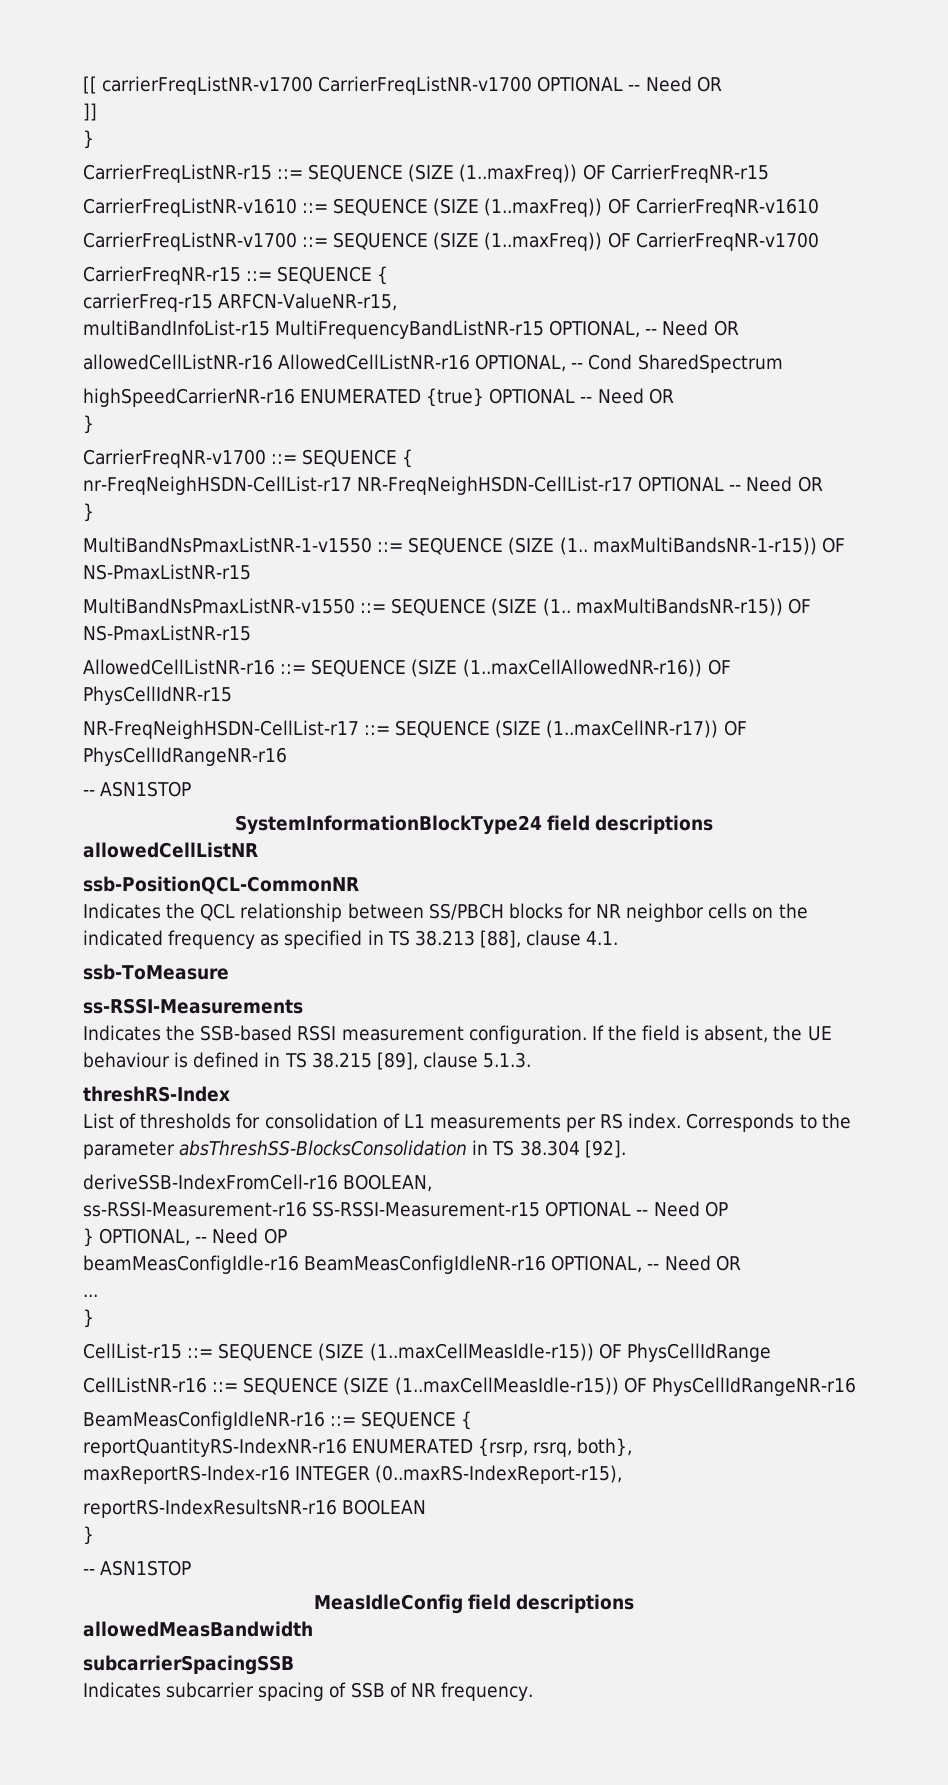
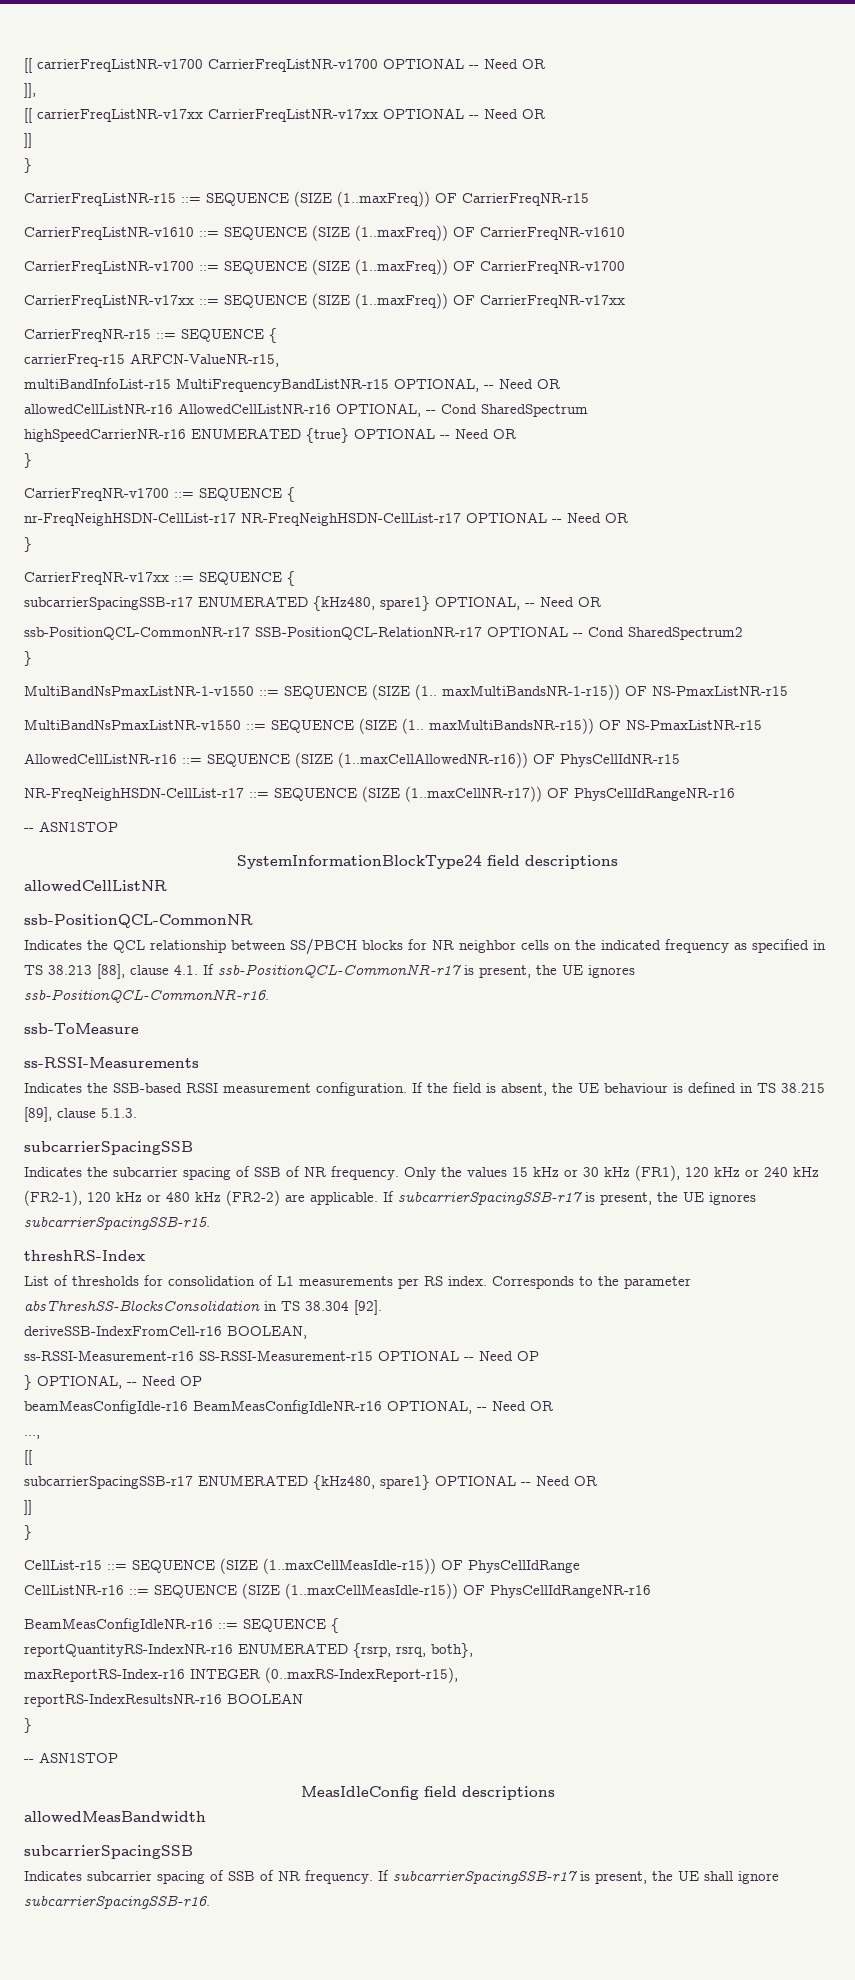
(722, 84) none -> [24,83,36,98] [24,108,545,123] // ]], // [[ carrierFreqListNR-v17xx CarrierFreqListNR-v17xx OPTIONAL -- Need OR
(819, 241) none -> [24,293,625,309] // CarrierFreqListNR-v17xx ::= SEQUENCE (SIZE (1..maxFreq)) OF CarrierFreqNR-v17xx
(94, 512) none -> [24,571,295,586] [24,596,601,611] [24,626,743,640] [24,651,32,666] // CarrierFreqNR-v17xx ::= SEQUENCE { // subcarrierSpacingSSB-r17 ENUMERATED {kHz480, spare1} OPTIONAL, -- Need OR // ssb-PositionQCL-CommonNR-r17 SSB-PositionQCL-RelationNR-r17 OPTIONAL -- Cond SharedSpectrum2 // }
(619, 938) none -> [203,964,635,978] [24,989,269,1003] If ssb-PositionQCL-CommonNR-r17 is present, the UE ignores ssb-PositionQCL-CommonNR-r16.
(532, 1060) none -> [24,1141,193,1155] [24,1165,819,1181] [24,1190,756,1206] [24,1216,210,1230] // subcarrierSpacingSSB // Indicates the subcarrier spacing of SSB of NR frequency. Only the values 15 kHz or 30 kHz (FR1), 120 kHz or 240 kHz (FR2-1), 120 kHz or 480 kHz (FR2-2) are applicable. If subcarrierSpacingSSB-r17 is present, the UE ignores subcarrierSpacingSSB-r15.
[83,1294,98,1297] ... -> [24,1435,40,1439] [24,1450,32,1465] [24,1475,597,1490] [24,1500,32,1515] ..., // [[ // subcarrierSpacingSSB-r17 ENUMERATED {kHz480, spare1} OPTIONAL -- Need OR // ]]
(533, 1691) none -> [378,1870,779,1884] [24,1895,210,1909] If subcarrierSpacingSSB-r17 is present, the UE shall ignore subcarrierSpacingSSB-r16.

